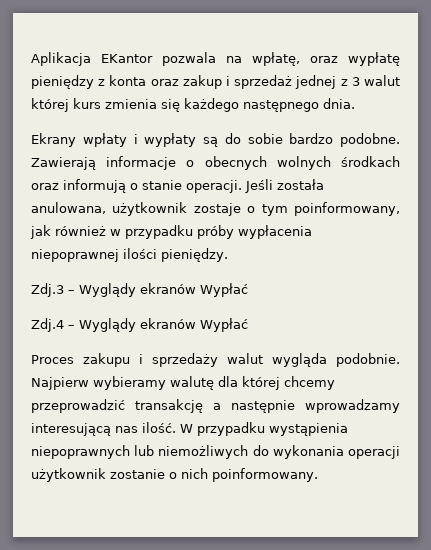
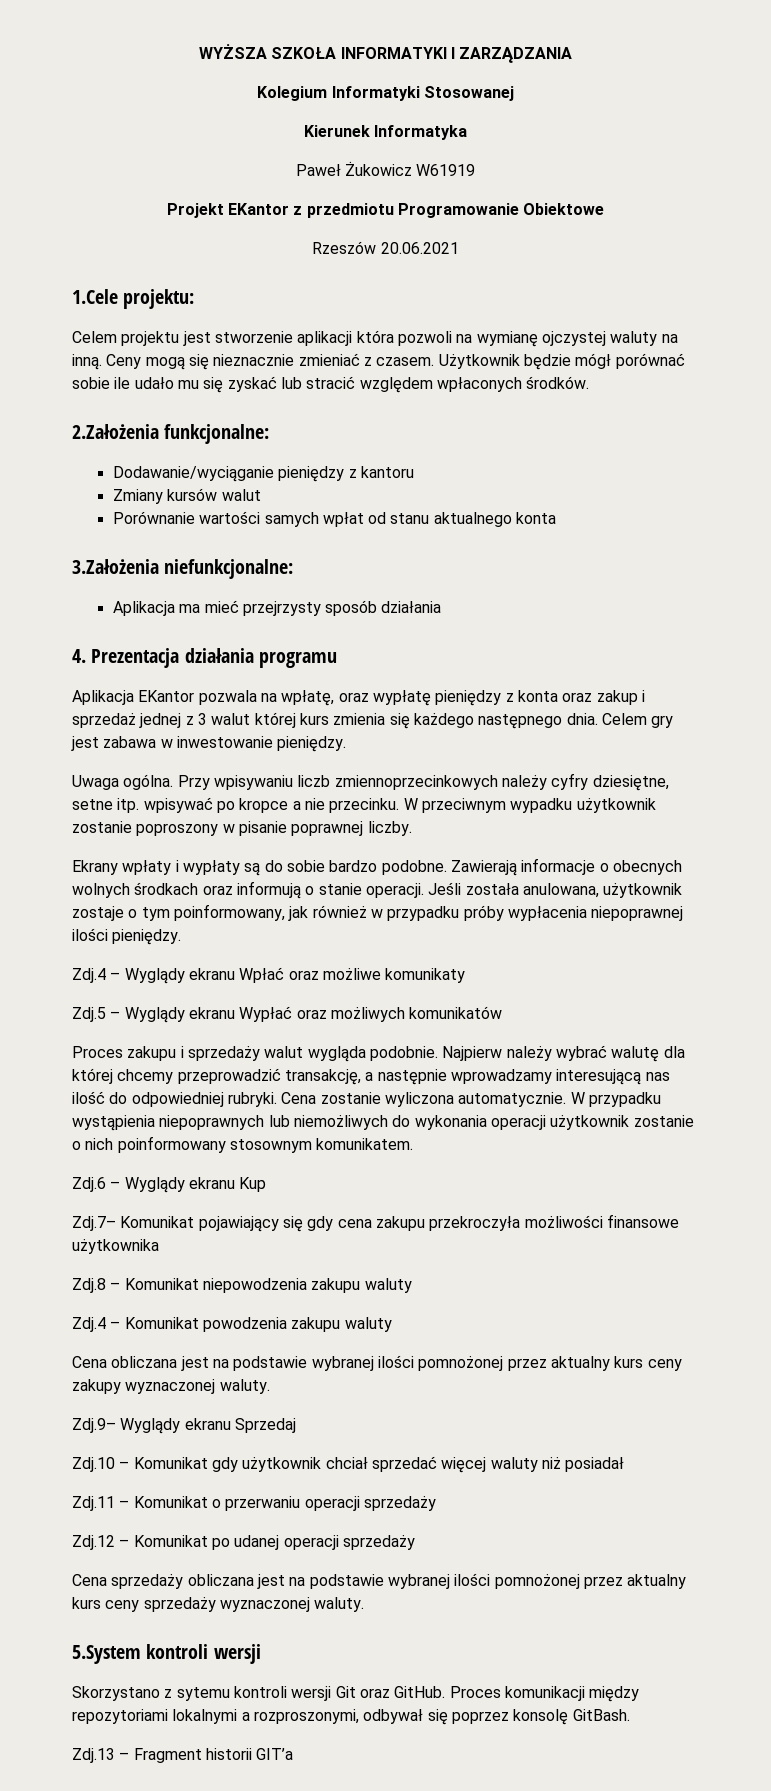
(31, 59) none -> [198,44,573,63] [257,86,514,101] [303,125,468,140] [295,161,476,176] [166,203,605,218] [312,241,459,254] [72,289,195,309] [72,330,678,347] [72,353,685,370] [72,376,590,393] [72,424,270,444] [112,466,414,482] [112,488,261,504] [112,511,557,527] [72,559,294,579] [112,600,442,616] [72,648,338,668] WYŻSZA SZKOŁA INFORMATYKI I ZARZĄDZANIA // Kolegium Informatyki Stosowanej // Kierunek Informatyka // Paweł Żukowicz W61919 // Projekt EKantor z przedmiotu Programowanie Obiektowe // Rzeszów 20.06.2021 // 1.Cele projektu: // Celem projektu jest stworzenie aplikacji która pozwoli na wymianę ojczystej waluty na inną. Ceny mogą się nieznacznie zmieniać z czasem. Użytkownik będzie mógł porównać sobie ile udało mu się zyskać lub stracić względem wpłaconych środków. // 2.Założenia funkcjonalne: // Dodawanie/wyciąganie pieniędzy z kantoru // Zmiany kursów walut // Porównanie wartości samych wpłat od stanu aktualnego konta // 3.Założenia niefunkcjonalne: // Aplikacja ma mieć przejrzysty sposób działania // 4. Prezentacja działania programu //
(355, 103) none -> [601,713,674,728] [71,736,347,752] [72,773,669,791] [72,797,656,813] [72,821,412,836] Celem gry jest zabawa w inwestowanie pieniędzy. // Uwaga ogólna. Przy wpisywaniu liczb zmiennoprzecinkowych należy cyfry dziesiętne, setne itp. wpisywać po kropce a nie przecinku. W przeciwnym wypadku użytkownik zostanie poproszony w pisanie poprawnej liczby.
[31,283,248,297] [31,318,248,332] Zdj.3 – Wyglądy ekranów Wypłać // Zdj.4 – Wyglądy ekranów Wypłać -> [72,967,466,984] [72,1006,503,1023] Zdj.4 – Wyglądy ekranu Wpłać oraz możliwe komunikaty // Zdj.5 – Wyglądy ekranu Wypłać oraz możliwych komunikatów
[93,376,166,390] wybieramy -> [506,1045,607,1061] należy wybrać
[135,399,203,413] transakcję -> [284,1069,361,1085] transakcję,
[142,422,176,433] ilość. -> [72,1091,567,1107] ilość do odpowiedniej rubryki. Cena zostanie wyliczona automatycznie.
[212,468,318,482] poinformowany. -> [117,1136,414,1153] [72,1177,267,1193] [72,1214,679,1232] [72,1239,159,1254] [72,1278,412,1293] [72,1317,392,1332] [72,1355,682,1371] [72,1379,270,1394] [72,1418,296,1434] [72,1456,625,1473] [72,1496,436,1511] [72,1535,415,1550] [72,1573,687,1589] [72,1597,365,1612] [72,1644,261,1664] [72,1686,640,1702] [72,1709,630,1725] [72,1748,294,1763] poinformowany stosownym komunikatem. // Zdj.6 – Wyglądy ekranu Kup // Zdj.7– Komunikat pojawiający się gdy cena zakupu przekroczyła możliwości finansowe użytkownika // Zdj.8 – Komunikat niepowodzenia zakupu waluty // Zdj.4 – Komunikat powodzenia zakupu waluty // Cena obliczana jest na podstawie wybranej ilości pomnożonej przez aktualny kurs ceny zakupy wyznaczonej waluty. // Zdj.9– Wyglądy ekranu Sprzedaj // Zdj.10 – Komunikat gdy użytkownik chciał sprzedać więcej waluty niż posiadał // Zdj.11 – Komunikat o przerwaniu operacji sprzedaży // Zdj.12 – Komunikat po udanej operacji sprzedaży // Cena sprzedaży obliczana jest na podstawie wybranej ilości pomnożonej przez aktualny kurs ceny sprzedaży wyznaczonej waluty. // 5.System kontroli wersji // Skorzystano z sytemu kontroli wersji Git oraz GitHub. Proces komunikacji między repozytoriami lokalnymi a rozproszonymi, odbywał się poprzez konsolę GitBash. // Zdj.13 – Fragment historii GIT’a

